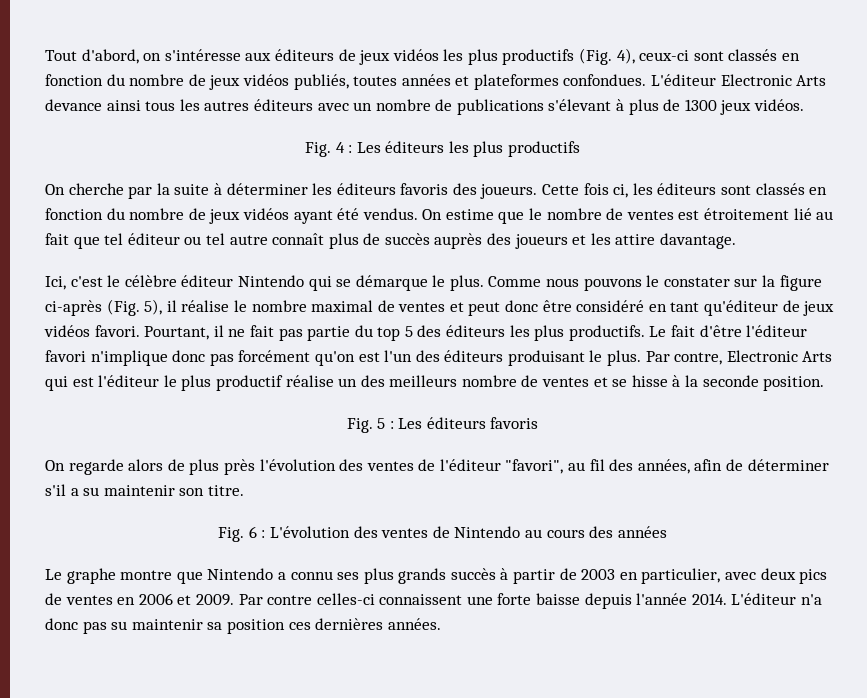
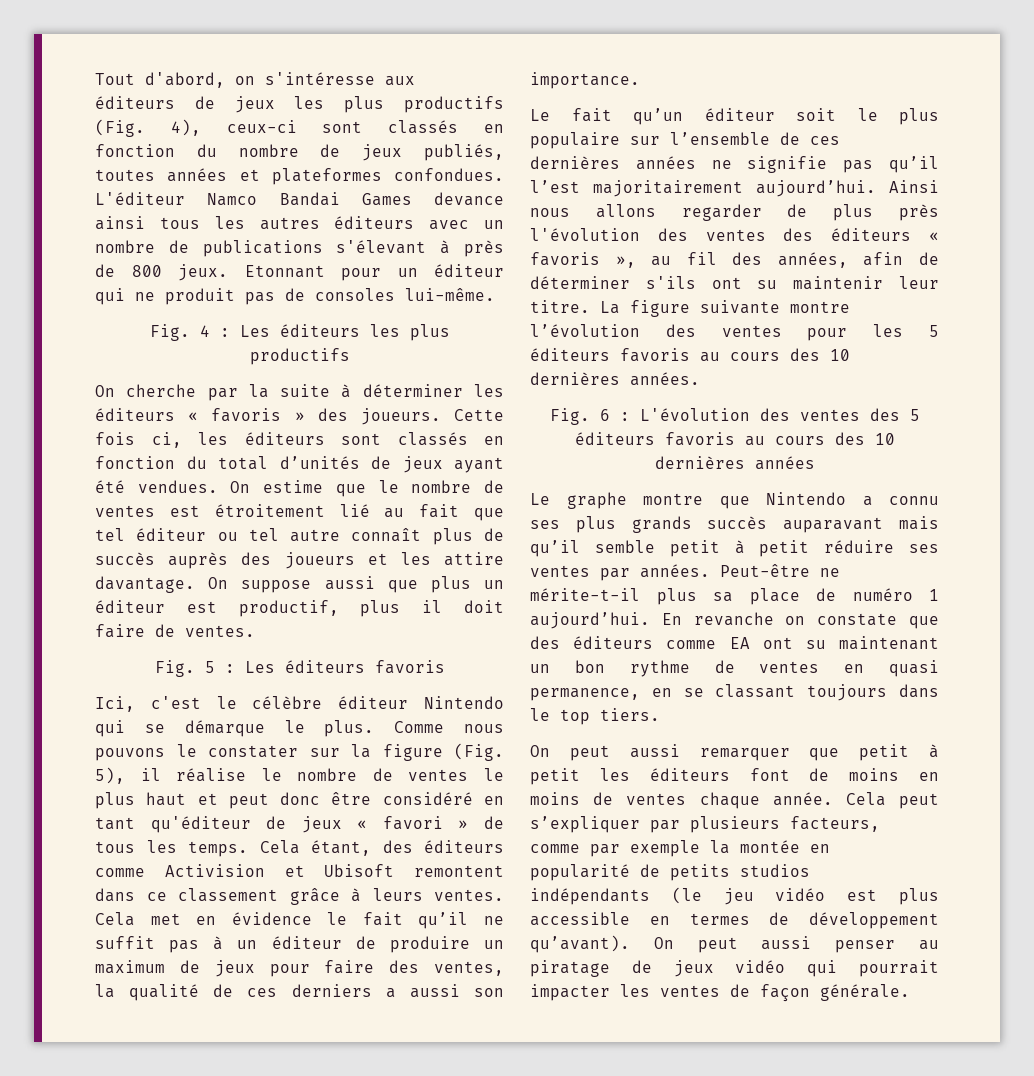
[392,49,439,61] vidéos -> (275, 104) none
[242,74,289,86] vidéos -> (403, 152) none
[720,74,827,86] Electronic Arts -> [207,192,412,206] Namco Bandai Games
[628,99,805,115] plus de 1300 jeux vidéos. -> [464,240,504,257] [95,264,504,281] [95,288,495,305] près de 800 jeux. Etonnant pour un éditeur qui ne produit pas de consoles lui-même.
[400,183,449,195] favoris -> [188,408,305,422] « favoris »
[129,208,289,224] nombre de jeux vidéos -> [218,456,443,473] total d’unités de jeux
[362,208,418,220] vendus. -> [137,480,218,493] vendues.
(737, 241) none -> [208,576,505,593] [95,600,504,617] [95,624,255,638] [154,660,445,677] On suppose aussi que plus un éditeur est productif, plus il doit faire de ventes. // Fig. 5 : Les éditeurs favoris
[45,300,102,316] ci-après -> (443, 752) none
[311,300,446,312] maximal de ventes -> [372,768,504,781] [95,792,187,809] de ventes le plus haut
[44,325,808,341] [45,350,833,366] [45,375,825,391] [346,417,539,433] [45,459,164,475] vidéos favori. Pourtant, il ne fait pas partie du top 5 des éditeurs les plus productifs. Le fait d'être l'éditeur favori n'implique donc pas forcément qu'on est l'un des éditeurs produisant le plus. Par contre, Electronic Arts qui est l'éditeur le plus productif réalise un des meilleurs nombre de ventes et se hisse à la seconde position. // Fig. 5 : Les éditeurs favoris // On regarde alors -> [357,816,504,830] [95,840,504,857] [95,864,504,877] [95,888,504,905] [95,912,504,929] [95,936,505,953] [95,960,504,977] [95,984,505,1001] [530,72,640,89] [530,108,939,125] [530,132,840,149] [530,156,939,173] [530,180,939,197] [530,204,762,221] « favori » de tous les temps. Cela étant, des éditeurs comme Activision et Ubisoft remontent dans ce classement grâce à leurs ventes. Cela met en évidence le fait qu’il ne suffit pas à un éditeur de produire un maximum de jeux pour faire des ventes, la qualité de ces derniers a aussi son importance. // Le fait qu’un éditeur soit le plus populaire sur l’ensemble de ces dernières années ne signifie pas qu’il l’est majoritairement aujourd’hui. Ainsi nous allons regarder
[418,459,564,474] de l'éditeur "favori", -> [783,228,939,241] [530,252,636,268] des éditeurs « favoris »,
[45,484,205,496] s'il a su maintenir son -> [645,276,939,290] s'ils ont su maintenir leur
(244, 490) none -> [600,300,850,317] [530,324,939,341] [530,348,850,362] [530,372,700,386] La figure suivante montre l’évolution des ventes pour les 5 éditeurs favoris au cours des 10 dernières années.
[432,526,614,538] de Nintendo au cours des -> [869,408,920,421] [574,432,895,446] [654,456,745,469] des 5 éditeurs favoris au cours des 10 dernières
[500,568,828,584] [45,593,823,609] [45,618,441,634] à partir de 2003 en particulier, avec deux pics de ventes en 2006 et 2009. Par contre celles-ci connaissent une forte baisse depuis l'année 2014. L'éditeur n'a donc pas su maintenir sa position ces dernières années. -> [783,516,939,533] [530,540,939,557] [530,564,840,581] [530,588,939,605] [530,612,939,629] [530,636,939,650] [530,660,939,677] [530,684,939,701] [530,708,660,725] [530,744,939,761] [530,768,939,785] [530,792,939,809] [530,816,880,833] [530,840,830,857] [530,864,810,881] [530,887,939,905] [530,912,939,929] [530,935,939,953] [530,960,939,977] [530,984,910,1002] auparavant mais qu’il semble petit à petit réduire ses ventes par années. Peut-être ne mérite-t-il plus sa place de numéro 1 aujourd’hui. En revanche on constate que des éditeurs comme EA ont su maintenant un bon rythme de ventes en quasi permanence, en se classant toujours dans le top tiers. // On peut aussi remarquer que petit à petit les éditeurs font de moins en moins de ventes chaque année. Cela peut s’expliquer par plusieurs facteurs, comme par exemple la montée en popularité de petits studios indépendants (le jeu vidéo est plus accessible en termes de développement qu’avant). On peut aussi penser au piratage de jeux vidéo qui pourrait impacter les ventes de façon générale.

